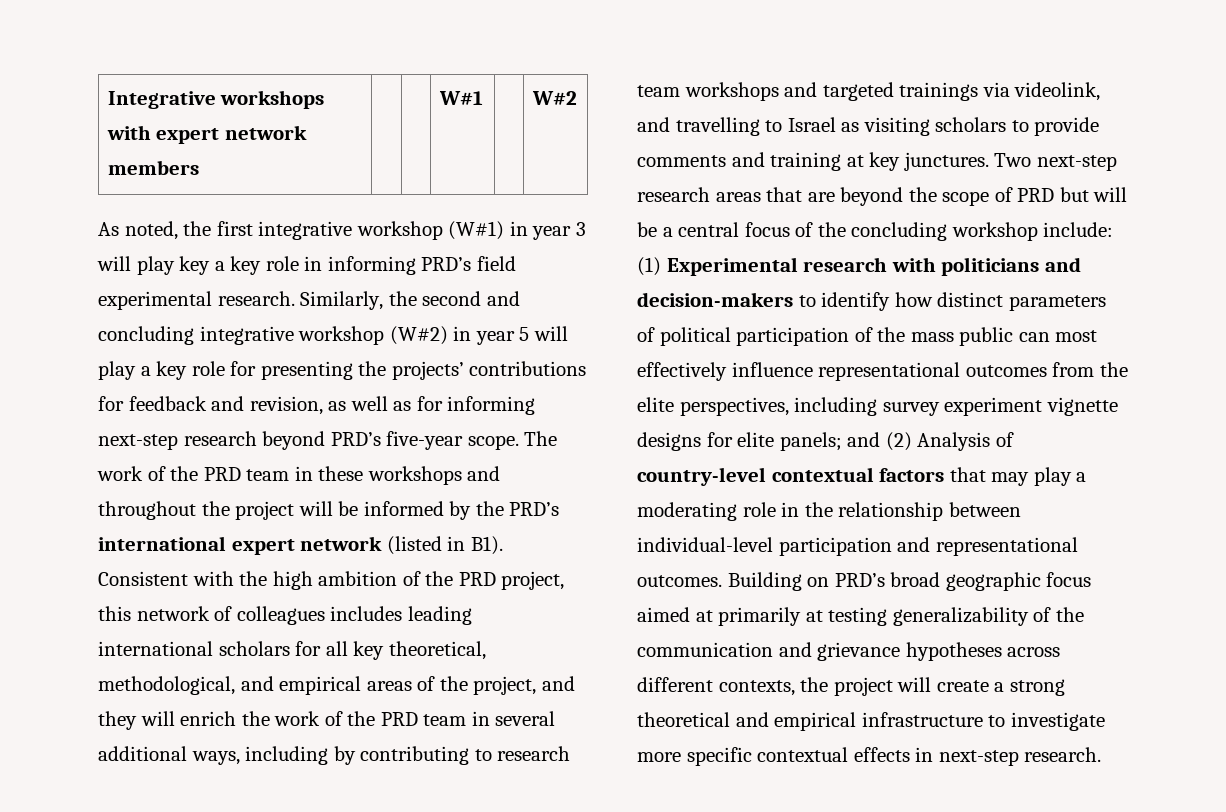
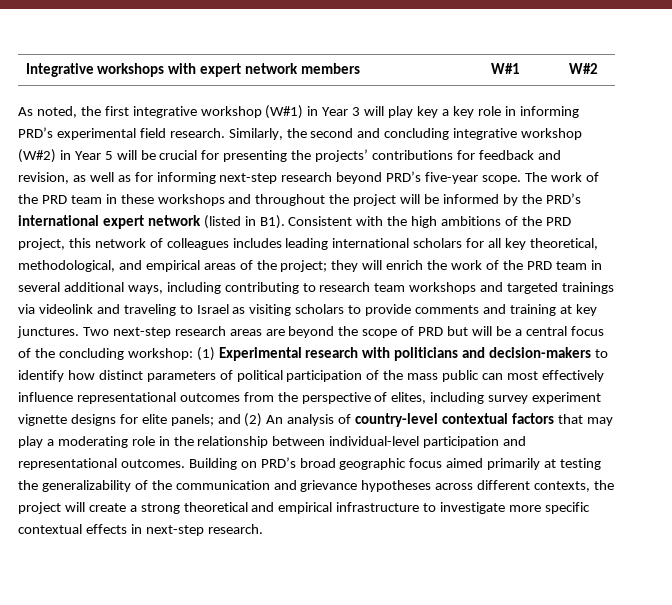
[532,226,572,240] year -> [322,107,349,116] Year
[476,256,516,271] [98,291,212,310] field experimental -> [56,128,166,140] experimental field
[475,331,515,345] year -> [74,151,101,160] Year
[98,361,225,380] play a key role -> [140,150,198,160] be crucial
[318,571,398,586] ambition -> [441,216,502,226] ambitions
[473,676,575,695] project, and -> [280,260,328,272] project;
[333,746,356,765] by -> (221, 288) none
[1014,82,1101,101] [637,117,760,136] videolink, and travelling -> [38,304,176,316] videolink and traveling
[766,187,803,202] that -> (262, 332) none
[951,222,1114,241] workshop include: -> [127,348,193,360] workshop:
[637,397,789,416] elite perspectives, -> [301,392,427,404] perspective of elites,
[917,432,991,451] Analysis -> [266,414,335,426] An analysis
[695,610,713,622] at -> (484, 463) none
(888, 616) none -> [18,480,38,490] the

